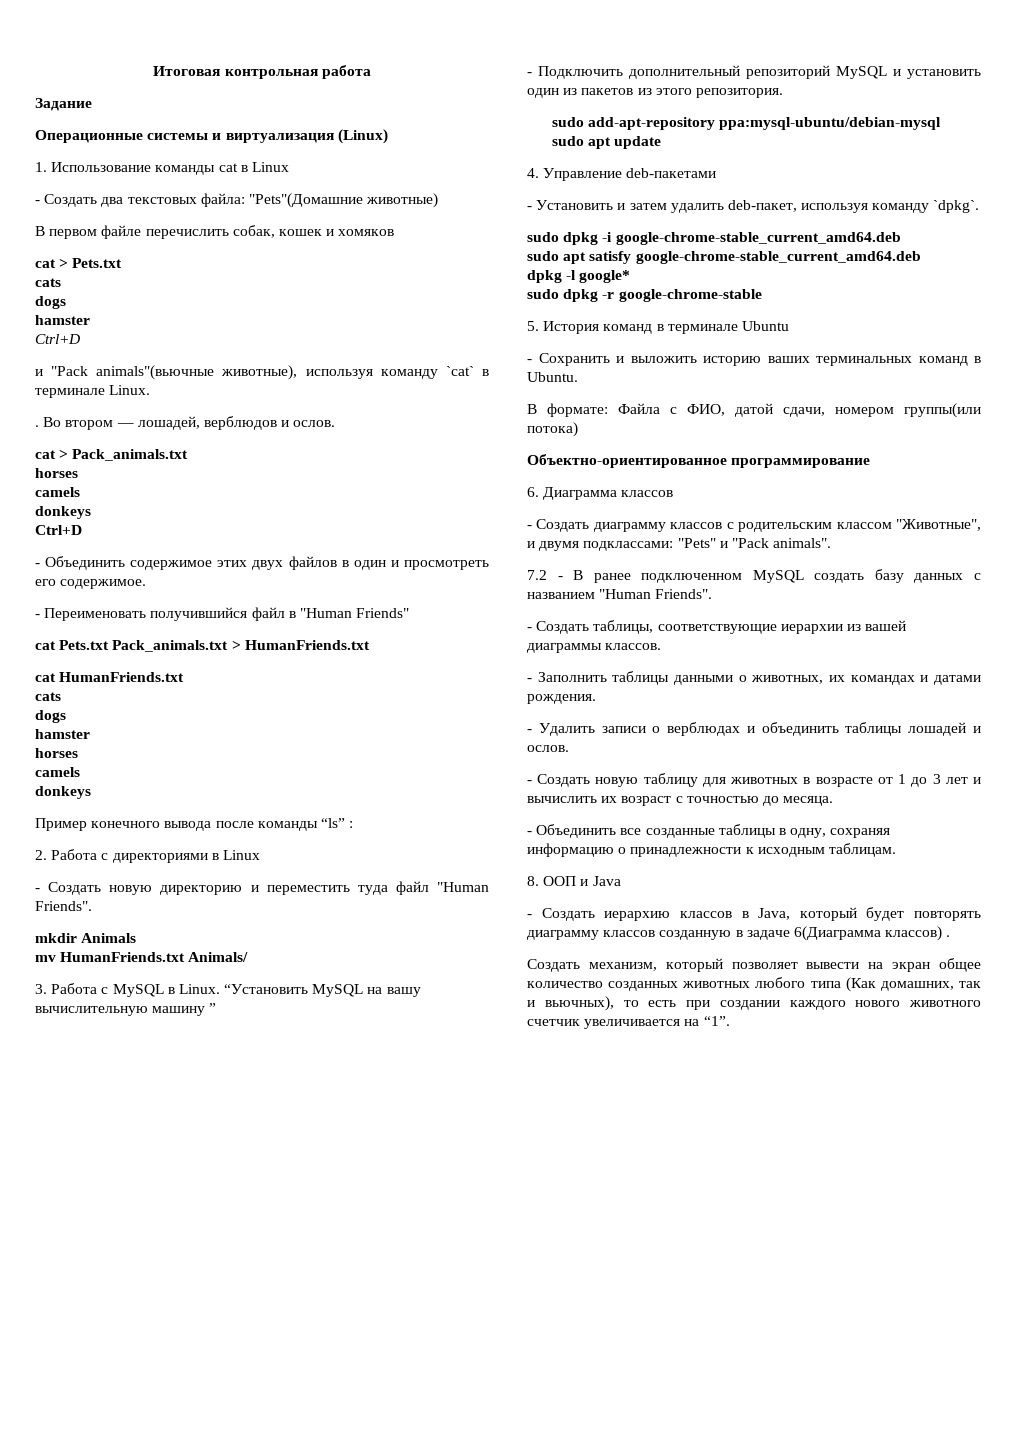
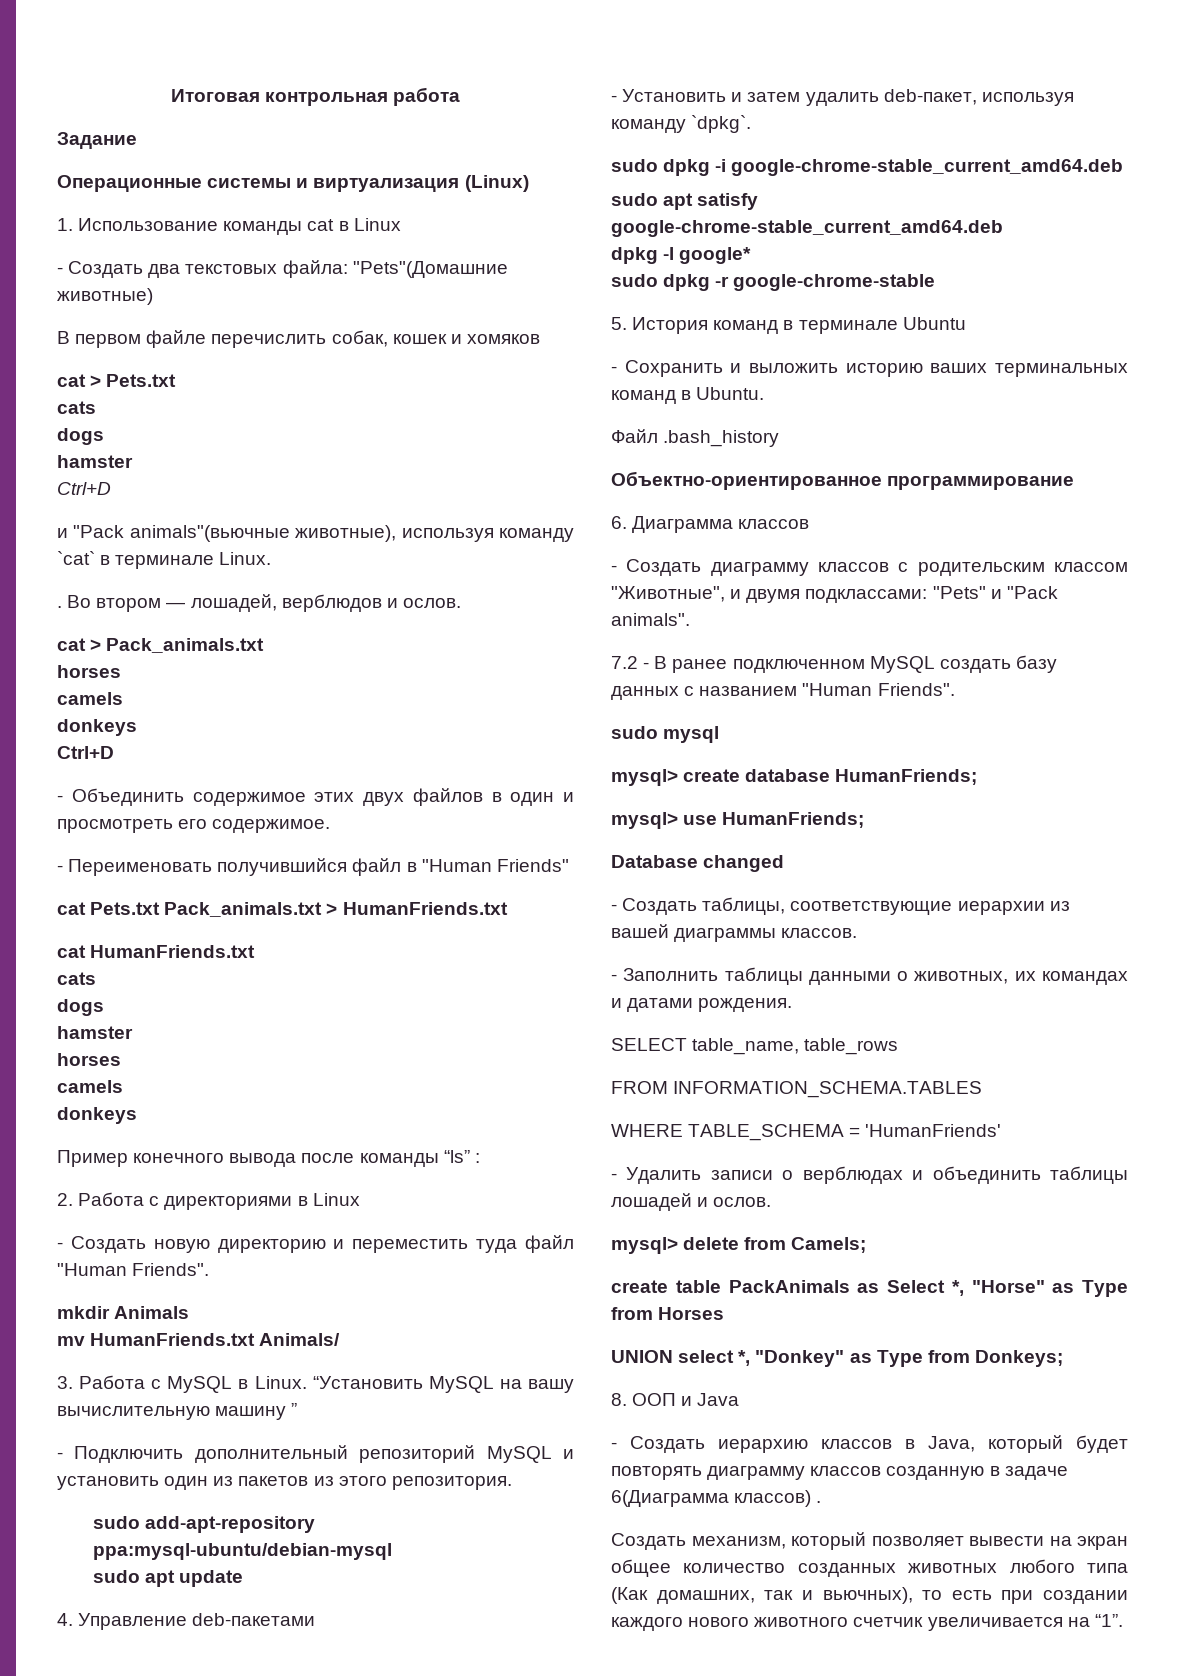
[527,403,981,418] [527,422,578,437] В формате: Файла с ФИО, датой сдачи, номером группы(или потока) -> [611,429,780,447] Файл .bash_history
(713, 594) none -> [611,726,720,743] [611,769,978,786] [611,812,865,829] [611,855,785,872] // sudo mysql // mysql> create database HumanFriends; // mysql> use HumanFriends; // Database changed
(596, 699) none -> [611,1038,899,1055] [611,1081,983,1098] [611,1124,1002,1141] // SELECT table_name, table_rows // FROM INFORMATION_SCHEMA.TABLES // WHERE TABLE_SCHEMA = 'HumanFriends'
[527,773,981,787] [527,796,834,806] [527,824,891,838] [527,843,896,857] - Создать новую таблицу для животных в возрасте от 1 до 3 лет и вычислить их возраст с точностью до месяца. // - Объединить все созданные таблицы в одну, сохраняя информацию о принадлежности к исходным таблицам. -> [611,1237,867,1254] [611,1280,1128,1297] [611,1307,725,1320] [611,1350,1063,1367] mysql> delete from Camels; // create table PackAnimals as Select *, "Horse" as Type from Horses // UNION select *, "Donkey" as Type from Donkeys;

